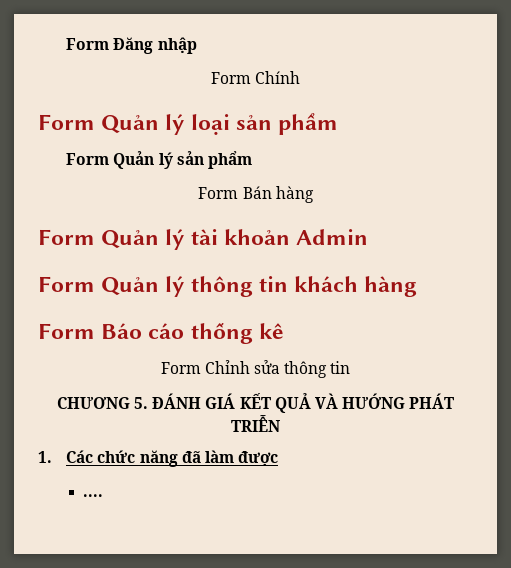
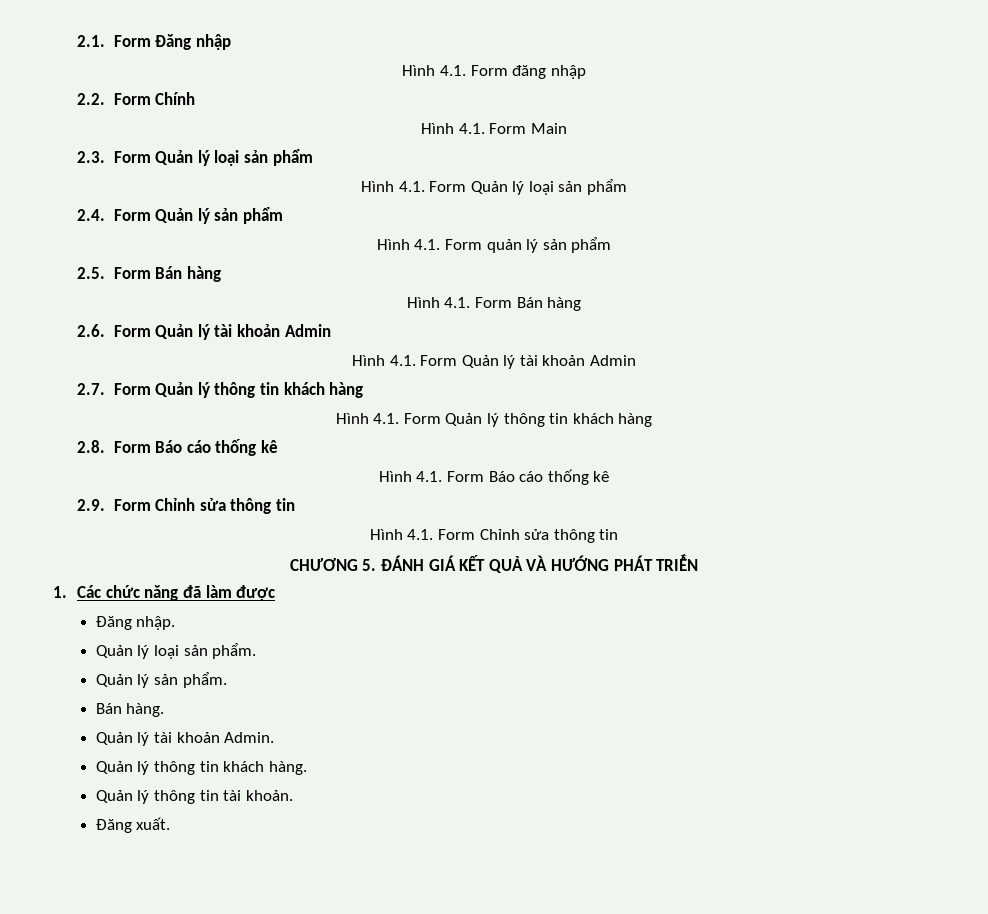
(66, 44) none -> [77,35,106,47] 2.1.
[210,71,301,84] [38,113,339,135] Form Chính // Form Quản lý loại sản phẩm // -> [402,65,586,79] [77,92,196,105] [421,123,567,134] [77,149,313,166] [360,179,628,195] [77,209,106,221] Hình 4.1. Form đăng nhập // 2.2. Form Chính // Hình 4.1. Form Main // 2.3. Form Quản lý loại sản phẩm // Hình 4.1. Form Quản lý loại sản phẩm // 2.4.
[198,186,314,203] [38,229,369,250] [38,276,418,297] [38,323,284,344] Form Bán hàng // Form Quản lý tài khoản Admin // Form Quản lý thông tin khách hàng // Form Báo cáo thống kê // -> [376,237,612,253] [77,266,221,282] [406,297,582,311] [77,324,331,340] [351,355,637,369] [77,382,364,398] [335,413,653,427] [77,439,279,456] [378,469,610,485] [77,498,296,514] [369,529,434,540] Hình 4.1. Form quản lý sản phẩm // 2.5. Form Bán hàng // Hình 4.1. Form Bán hàng // 2.6. Form Quản lý tài khoản Admin // Hình 4.1. Form Quản lý tài khoản Admin // 2.7. Form Quản lý thông tin khách hàng // Hình 4.1. Form Quản lý thông tin khách hàng // 2.8. Form Báo cáo thống kê // Hình 4.1. Form Báo cáo thống kê // 2.9. Form Chỉnh sửa thông tin // Hình 4.1.
[83,494,104,497] .... -> [95,616,176,630] [95,643,257,659] [95,672,227,688] [95,703,165,717] [95,732,275,746] [95,761,307,775] [95,790,293,804] [95,817,171,833] Đăng nhập. // Quản lý loại sản phẩm. // Quản lý sản phẩm. // Bán hàng. // Quản lý tài khoản Admin. // Quản lý thông tin khách hàng. // Quản lý thông tin tài khoản. // Đăng xuất.

